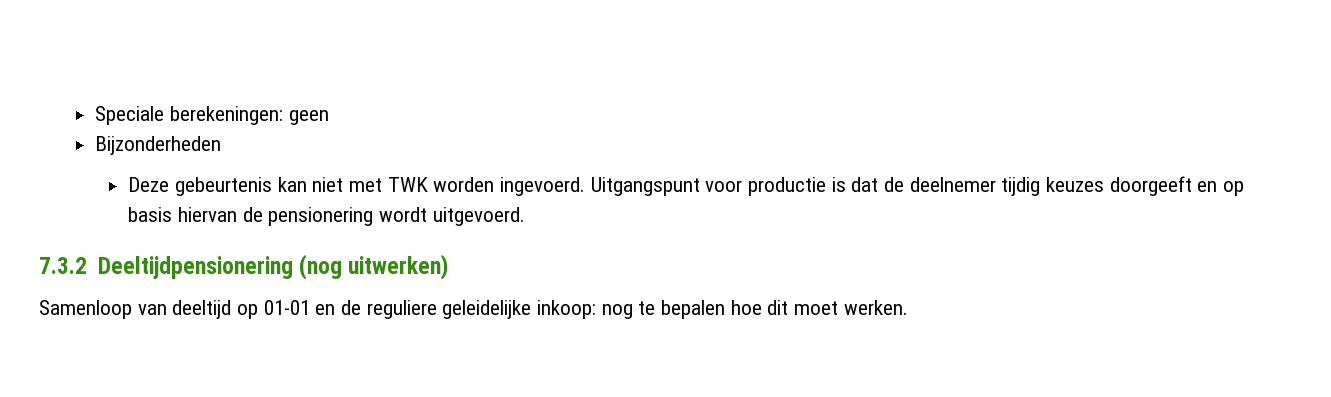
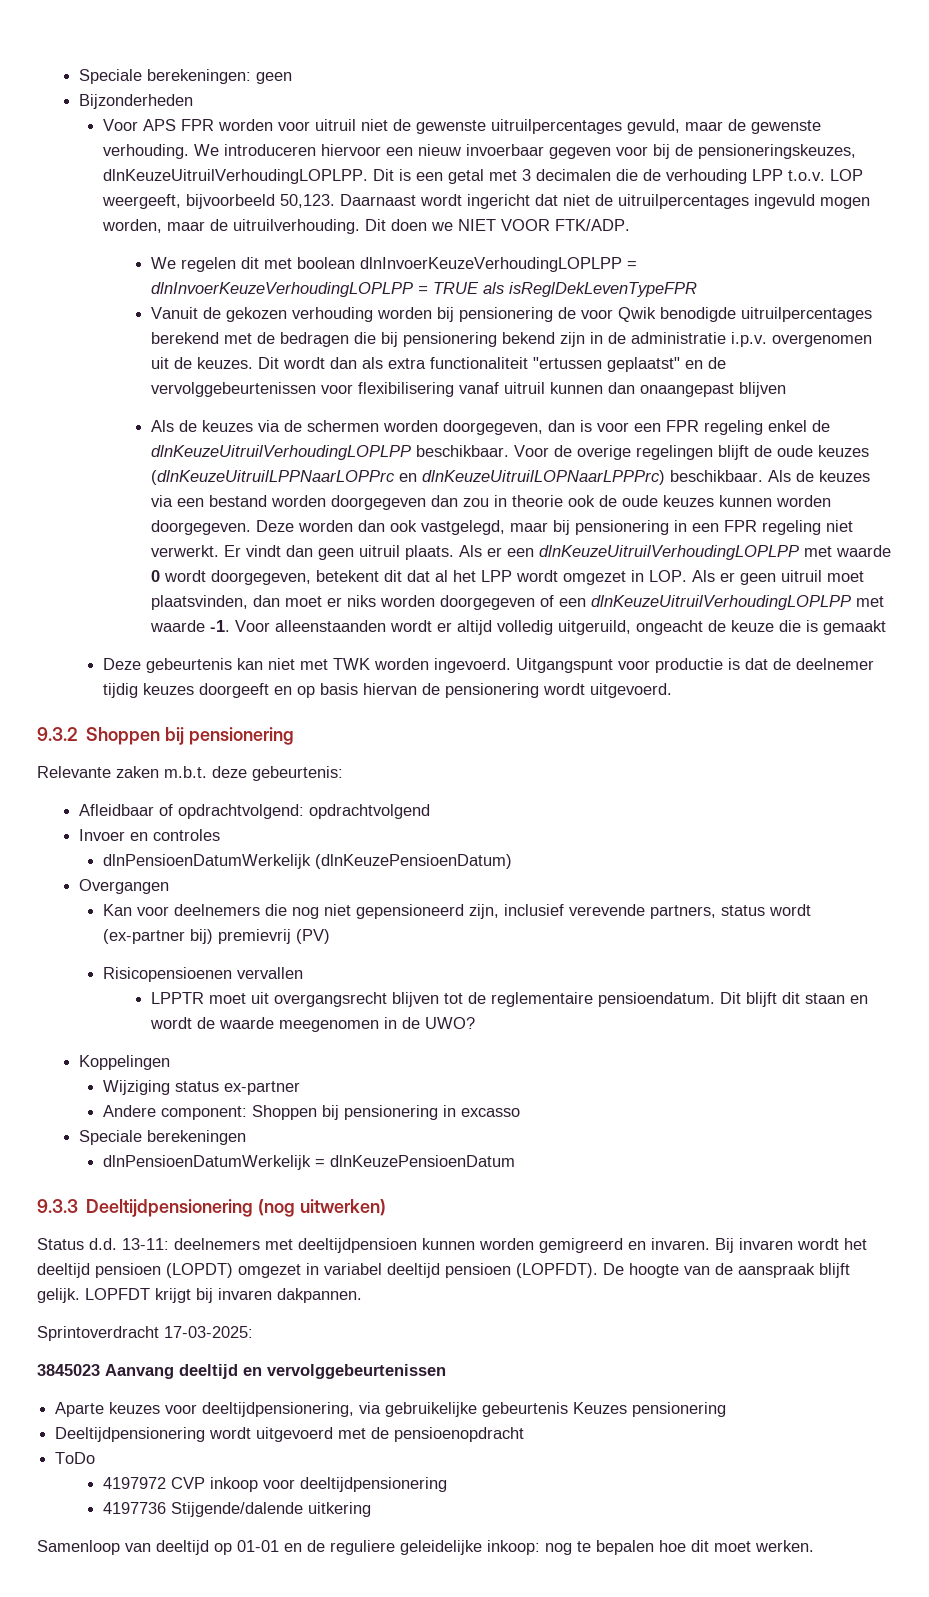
(222, 145) none -> [103,119,822,134] [103,144,857,159] [103,169,864,184] [102,194,871,209] [102,219,631,234] [151,257,638,272] [151,282,698,297] [151,307,873,322] [151,332,873,347] [151,357,727,372] [151,382,787,397] [151,420,831,435] [151,445,870,460] [151,470,871,485] [151,495,832,510] [151,520,854,535] [151,545,892,560] [151,570,865,585] [151,595,885,610] [150,620,887,635] // Voor APS FPR worden voor uitruil niet de gewenste uitruilpercentages gevuld, maar de gewenste verhouding. We introduceren hiervoor een nieuw invoerbaar gegeven voor bij de pensioneringskeuzes, dlnKeuzeUitruilVerhoudingLOPLPP. Dit is een getal met 3 decimalen die de verhouding LPP t.o.v. LOP weergeeft, bijvoorbeeld 50,123. Daarnaast wordt ingericht dat niet de uitruilpercentages ingevuld mogen worden, maar de uitruilverhouding. Dit doen we NIET VOOR FTK/ADP. // We regelen dit met boolean dlnInvoerKeuzeVerhoudingLOPLPP = dlnInvoerKeuzeVerhoudingLOPLPP = TRUE als isReglDekLevenTypeFPR // Vanuit de gekozen verhouding worden bij pensionering de voor Qwik benodigde uitruilpercentages berekend met de bedragen die bij pensionering bekend zijn in de administratie i.p.v. overgenomen uit de keuzes. Dit wordt dan als extra functionaliteit "ertussen geplaatst" en de vervolggebeurtenissen voor flexibilisering vanaf uitruil kunnen dan onaangepast blijven // Als de keuzes via de schermen worden doorgegeven, dan is voor een FPR regeling enkel de dlnKeuzeUitruilVerhoudingLOPLPP beschikbaar. Voor de overige regelingen blijft de oude keuzes (dlnKeuzeUitruilLPPNaarLOPPrc en dlnKeuzeUitruilLOPNaarLPPPrc) beschikbaar. Als de keuzes via een bestand worden doorgegeven dan zou in theorie ook de oude keuzes kunnen worden doorgegeven. Deze worden dan ook vastgelegd, maar bij pensionering in een FPR regeling niet verwerkt. Er vindt dan geen uitruil plaats. Als er een dlnKeuzeUitruilVerhoudingLOPLPP met waarde 0 wordt doorgegeven, betekent dit dat al het LPP wordt omgezet in LOP. Als er geen uitruil moet plaatsvinden, dan moet er niks worden doorgegeven of een dlnKeuzeUitruilVerhoudingLOPLPP met waarde -1. Voor alleenstaanden wordt er altijd volledig uitgeruild, ongeacht de keuze die is gemaakt
[39,254,449,280] 7.3.2 Deeltijdpensionering (nog uitwerken) -> [37,727,294,745] [37,766,343,781] [79,804,431,819] [79,829,221,841] [103,854,513,869] [79,879,170,894] [103,904,812,919] [103,929,331,944] [103,967,304,982] [151,992,869,1007] [150,1017,476,1032] [79,1055,171,1070] [103,1080,301,1095] [103,1105,521,1120] [79,1130,247,1145] [103,1155,516,1170] [37,1199,386,1217] [37,1238,867,1253] [37,1263,850,1278] [37,1288,362,1303] [37,1326,253,1341] [37,1364,446,1379] [55,1402,727,1417] [55,1427,525,1442] [55,1452,96,1464] [103,1477,448,1492] [103,1502,372,1517] 9.3.2 Shoppen bij pensionering // Relevante zaken m.b.t. deze gebeurtenis: // Afleidbaar of opdrachtvolgend: opdrachtvolgend // Invoer en controles // dlnPensioenDatumWerkelijk (dlnKeuzePensioenDatum) // Overgangen // Kan voor deelnemers die nog niet gepensioneerd zijn, inclusief verevende partners, status wordt (ex-partner bij) premievrij (PV) // Risicopensioenen vervallen // LPPTR moet uit overgangsrecht blijven tot de reglementaire pensioendatum. Dit blijft dit staan en wordt de waarde meegenomen in de UWO? // Koppelingen // Wijziging status ex-partner // Andere component: Shoppen bij pensionering in excasso // Speciale berekeningen // dlnPensioenDatumWerkelijk = dlnKeuzePensioenDatum // 9.3.3 Deeltijdpensionering (nog uitwerken) // Status d.d. 13-11: deelnemers met deeltijdpensioen kunnen worden gemigreerd en invaren. Bij invaren wordt het deeltijd pensioen (LOPDT) omgezet in variabel deeltijd pensioen (LOPFDT). De hoogte van de aanspraak blijft gelijk. LOPFDT krijgt bij invaren dakpannen. // Sprintoverdracht 17-03-2025: // 3845023 Aanvang deeltijd en vervolggebeurtenissen // Aparte keuzes voor deeltijdpensionering, via gebruikelijke gebeurtenis Keuzes pensionering // Deeltijdpensionering wordt uitgevoerd met de pensioenopdracht // ToDo // 4197972 CVP inkoop voor deeltijdpensionering // 4197736 Stijgende/dalende uitkering

